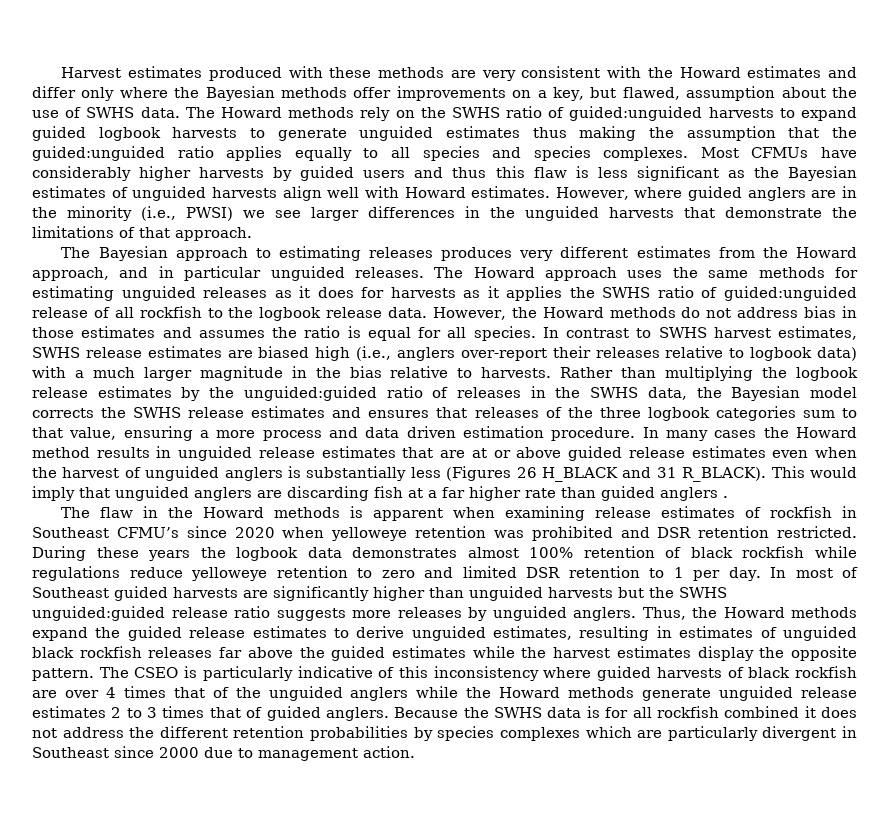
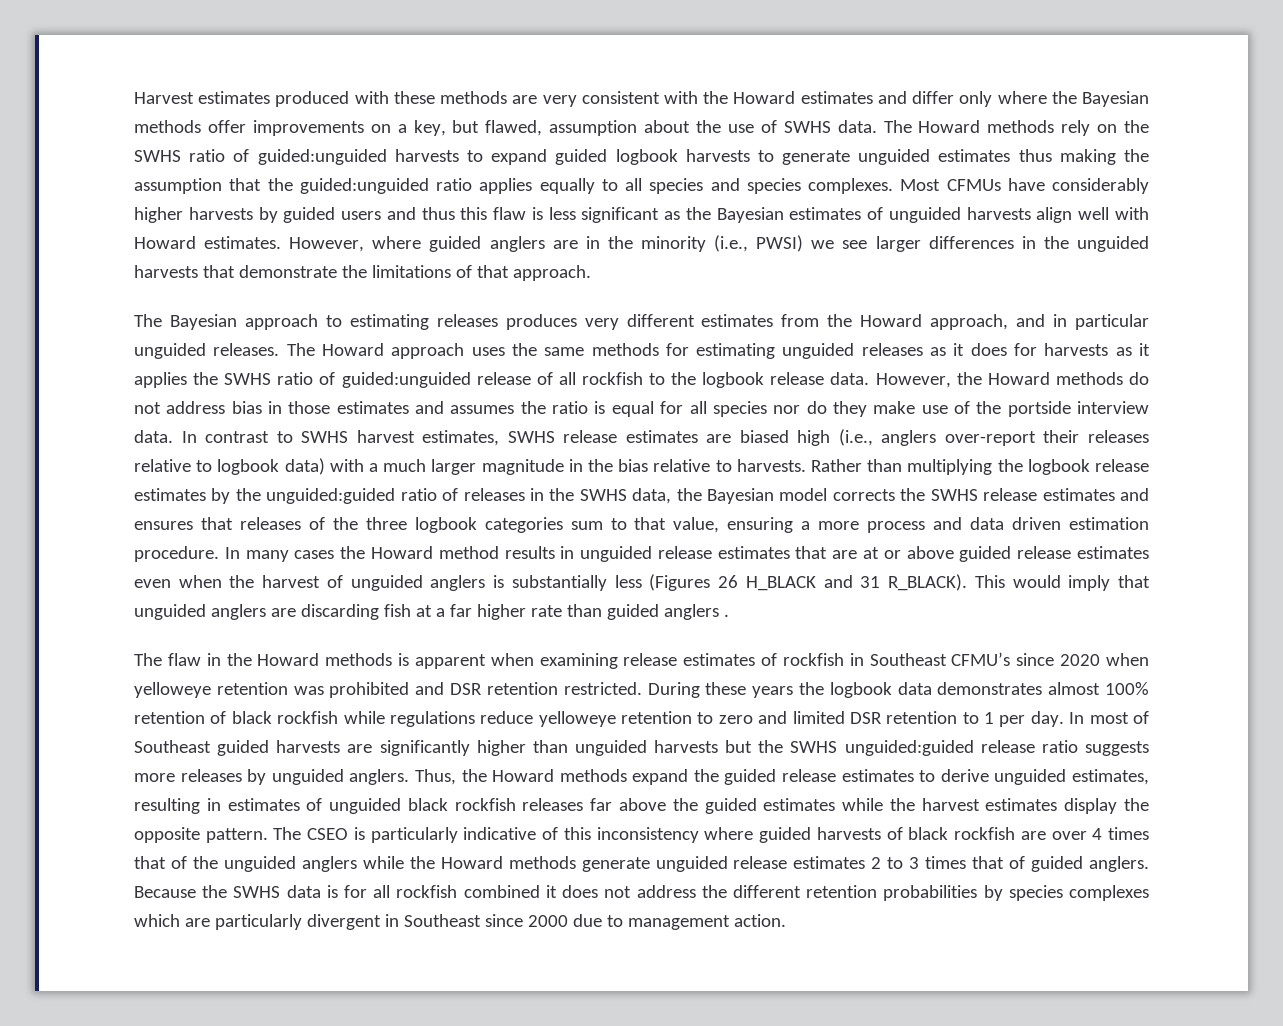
[473,326,536,341] species. -> [712,401,1149,417] [134,430,173,443] species nor do they make use of the portside interview data.

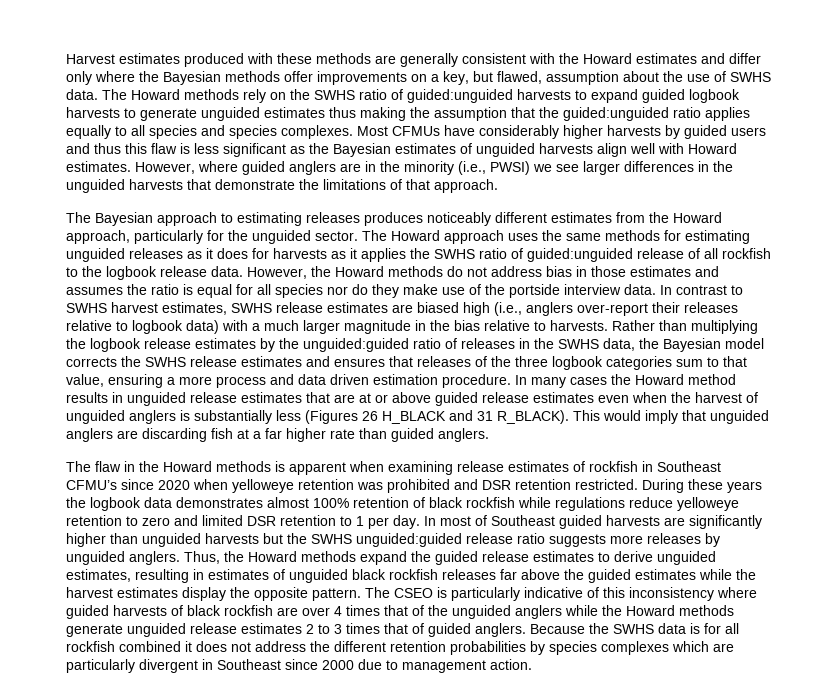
[542,95,577,107] very -> [400,53,458,67] generally
[584,318,619,330] very -> [427,212,491,226] noticeably
[1016,314,1149,330] [134,343,280,359] and in particular unguided releases. -> [134,230,358,244] particularly for the unguided sector.
[663,604,729,620] anglers . -> [438,428,489,442] anglers.

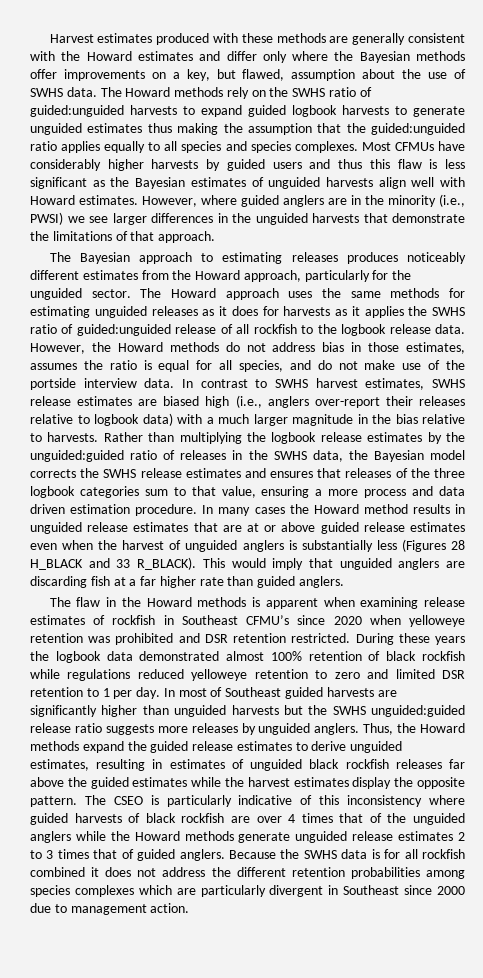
[630,266,719,277] estimates and -> [405,342,465,354] estimates,
[275,284,399,298] species nor do they -> [239,360,358,372] species, and do not
[362,411,378,421] 26 -> [450,540,465,550] 28
[477,411,493,421] 31 -> [116,559,131,568] 33
[176,497,263,508] demonstrates -> [139,651,220,661] demonstrated
[629,497,673,508] reduce -> [137,669,184,679] reduced
[530,641,545,655] by -> [425,870,465,879] among

